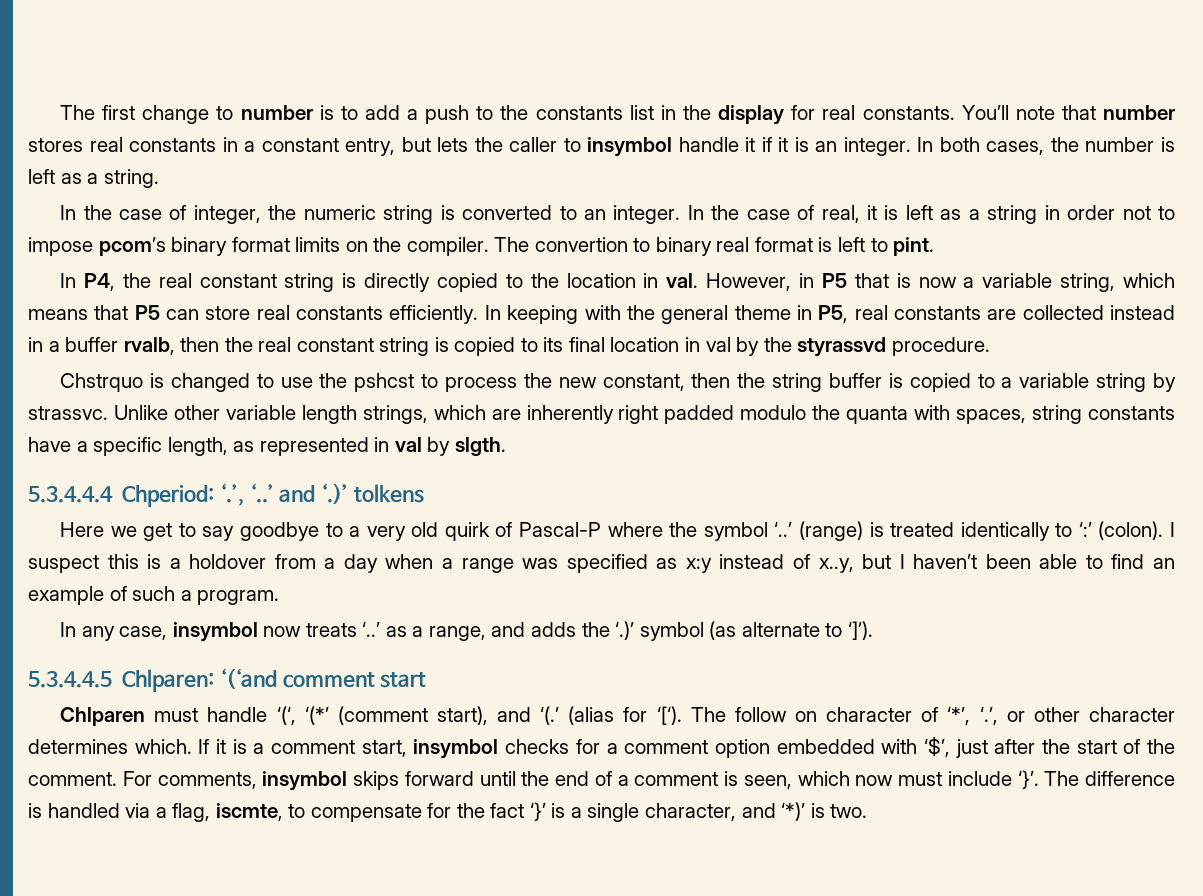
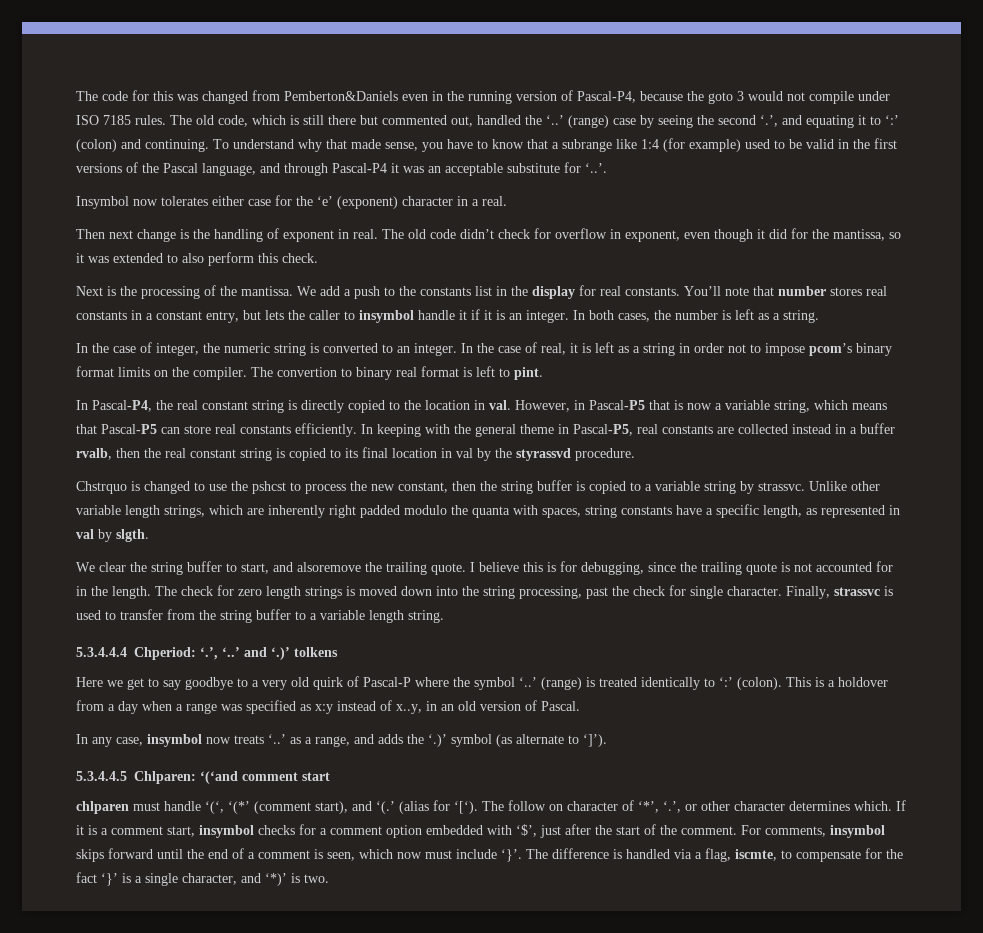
[60,105,358,124] The first change to number is to -> [76,90,890,104] [76,115,899,128] [76,138,897,152] [76,162,607,176] [76,195,507,209] [76,228,901,242] [76,252,318,266] [76,285,316,299] The code for this was changed from Pemberton&Daniels even in the running version of Pascal-P4, because the goto 3 would not compile under ISO 7185 rules. The old code, which is still there but commented out, handled the ‘..’ (range) case by seeing the second ‘.’, and equating it to ‘:’ (colon) and continuing. To understand why that made sense, you have to know that a subrange like 1:4 (for example) used to be valid in the first versions of the Pascal language, and through Pascal-P4 it was an acceptable substitute for ‘..’. // Insymbol now tolerates either case for the ‘e’ (exponent) character in a real. // Then next change is the handling of exponent in real. The old code didn’t check for overflow in exponent, even though it did for the mantissa, so it was extended to also perform this check. // Next is the processing of the mantissa. We
[83,273,115,291] P4, -> [92,400,152,412] Pascal-P4,
[821,273,847,288] P5 -> [589,400,645,410] Pascal-P5
[134,305,160,320] P5 -> [101,424,157,434] Pascal-P5
[818,305,849,323] P5, -> [573,424,633,436] Pascal-P5,
(506, 446) none -> [76,561,893,575] [76,585,893,599] [76,609,444,623] // We clear the string buffer to start, and alsoremove the trailing quote. I believe this is for debugging, since the trailing quote is not accounted for in the length. The check for zero length strings is moved down into the string processing, past the check for single character. Finally, strassvc is used to transfer from the string buffer to a variable length string.
[1170,522,1175,537] [28,554,139,573] I suspect this -> [786,677,811,687] This
[862,554,1175,569] [28,586,280,605] but I haven’t been able to find an example of such a program. -> [426,700,580,711] in an old version of Pascal.
[60,707,146,726] Chlparen -> [76,801,129,814] chlparen

